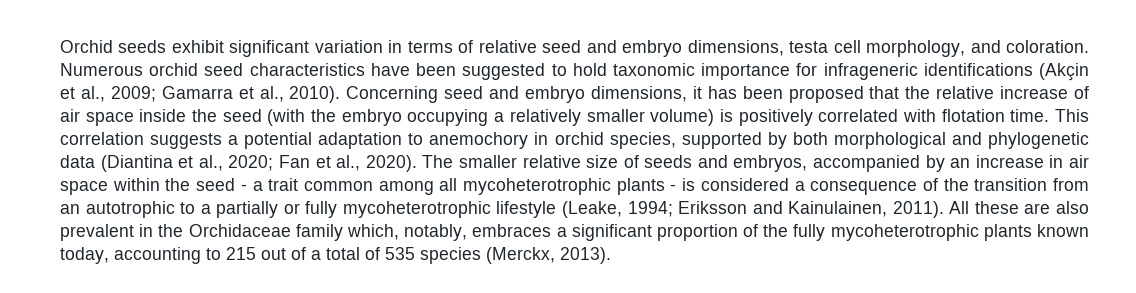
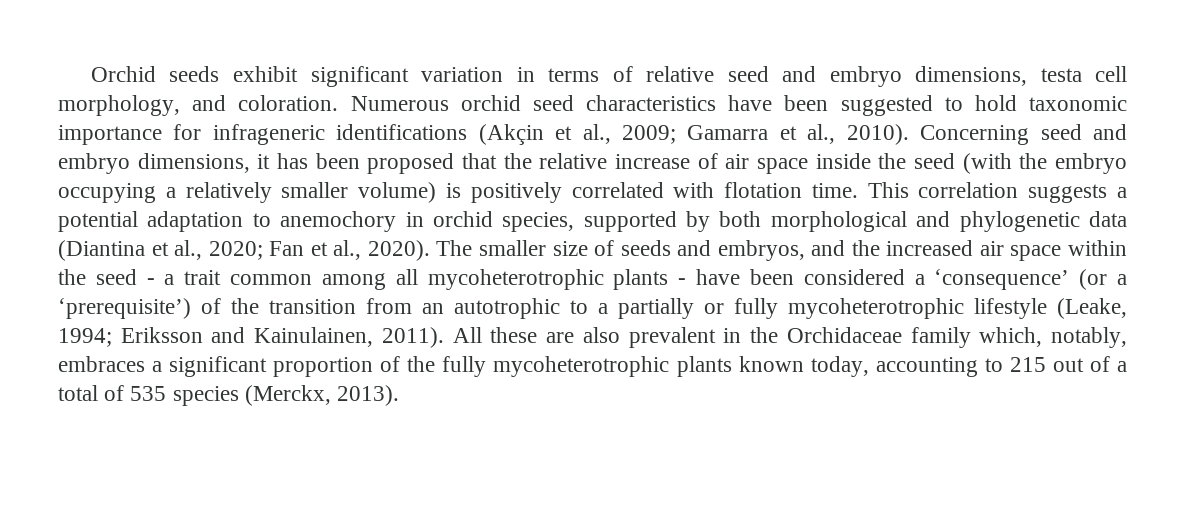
[522,155,581,168] relative -> (546, 248) none
[813,155,1064,172] accompanied by an increase in -> [811,240,974,256] and the increased
[682,178,918,195] is considered a consequence -> [696,269,1128,290] [58,298,191,319] have been considered a ‘consequence’ (or a ‘prerequisite’)

